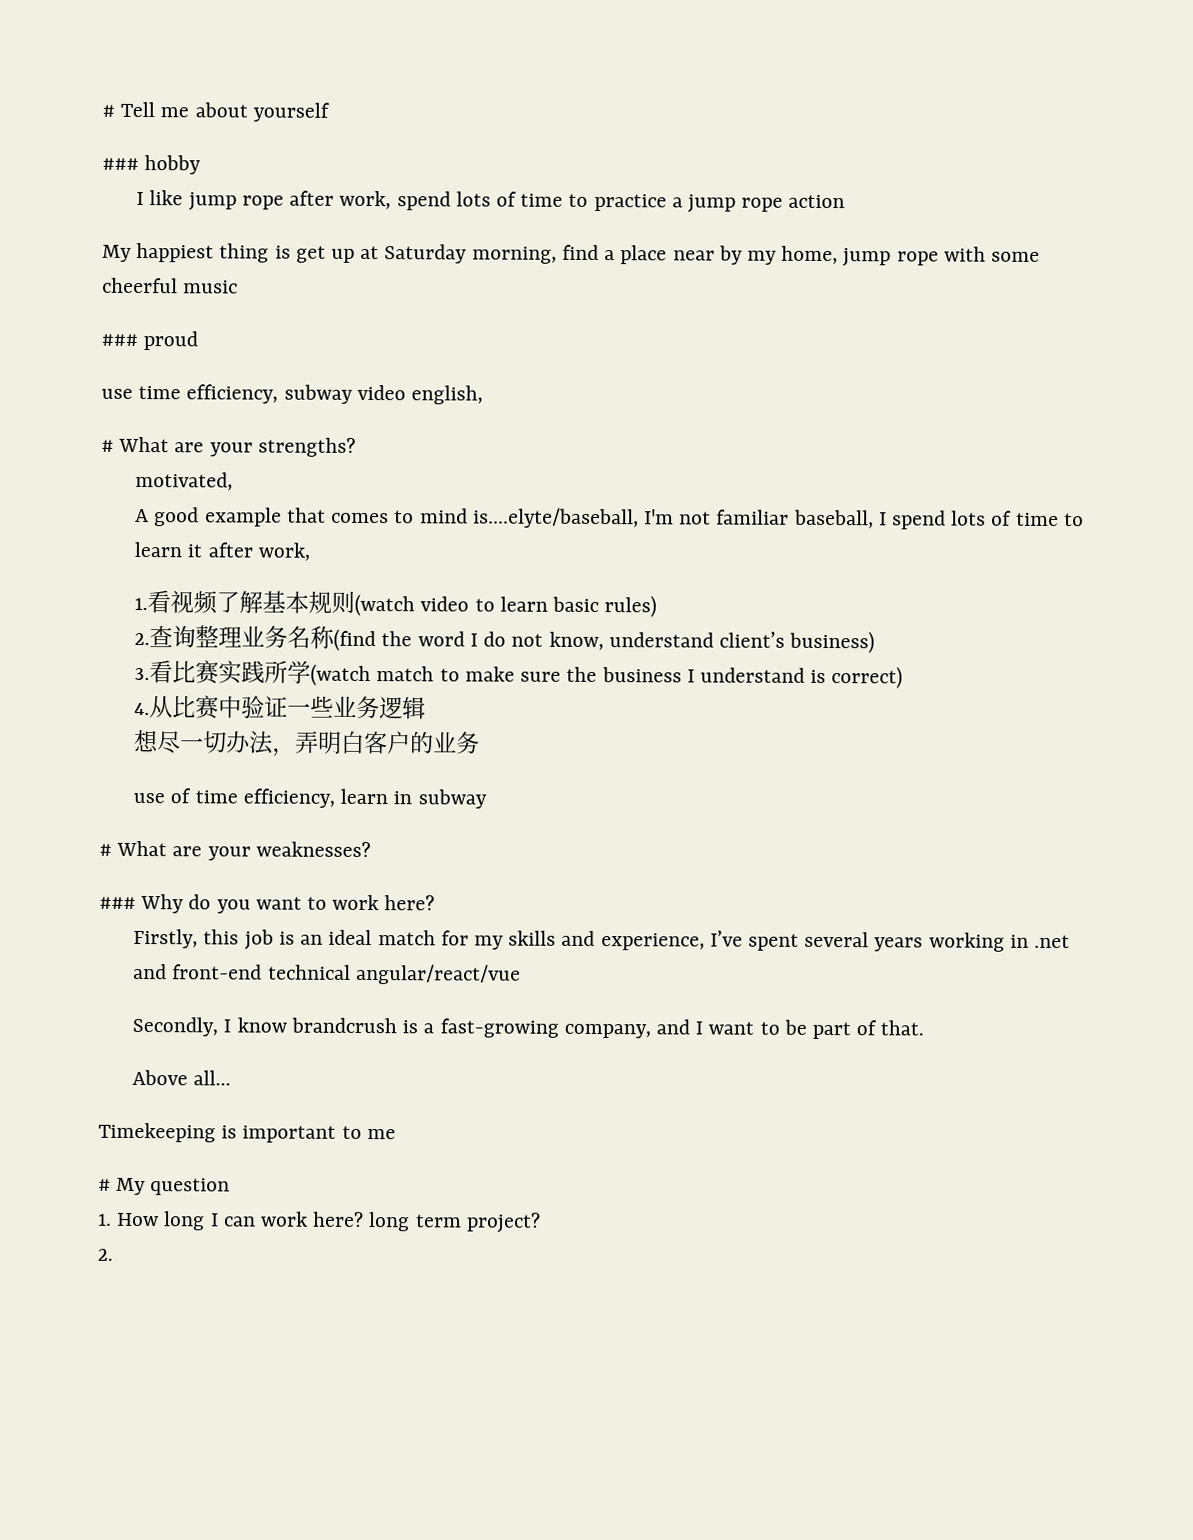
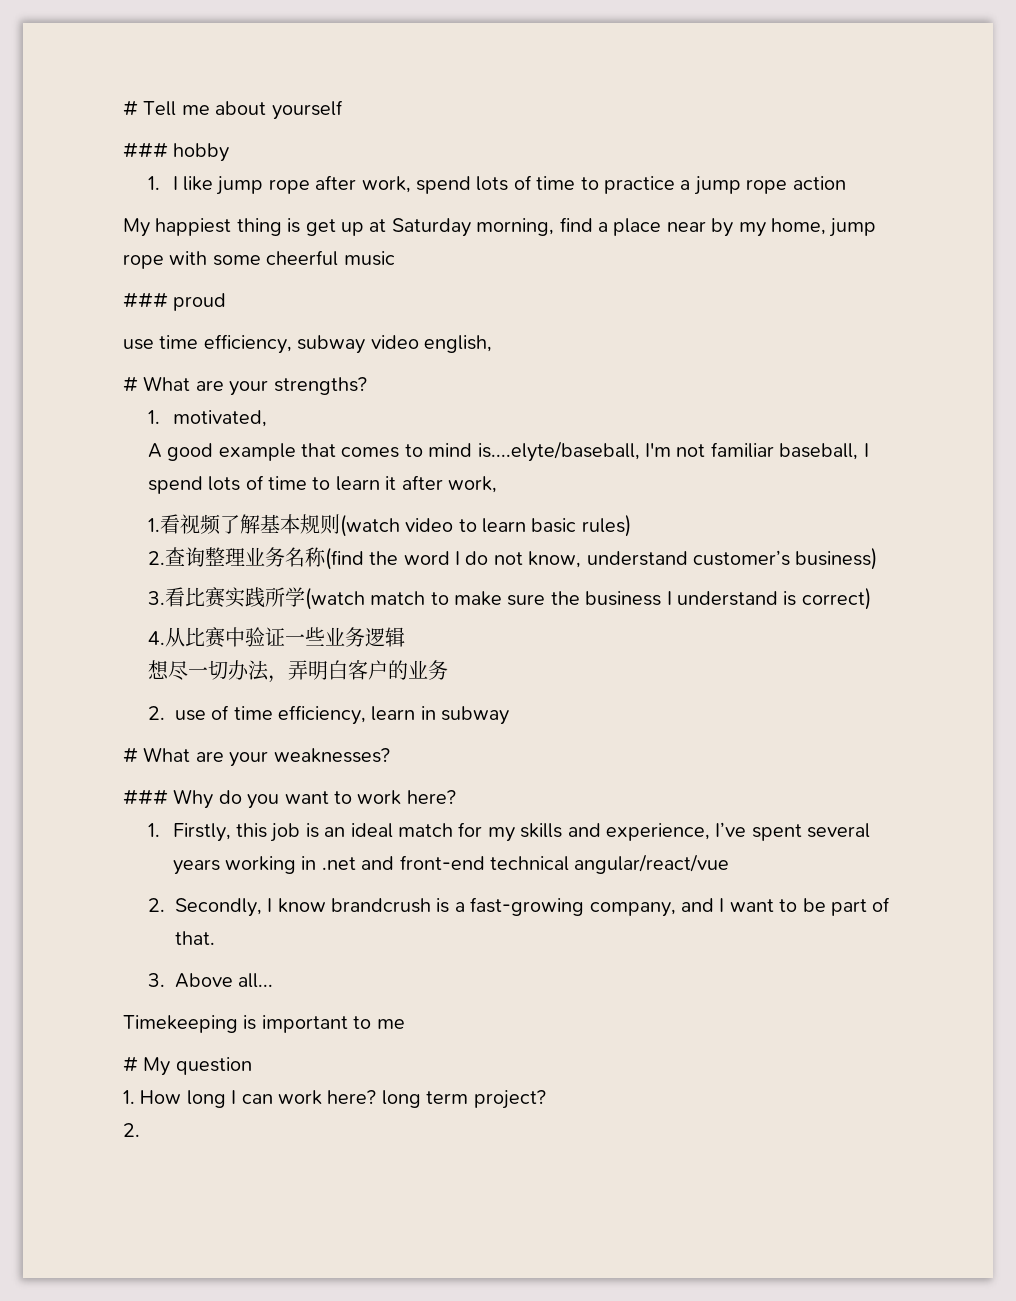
(202, 165) none -> [147,176,160,190] 1.
(356, 447) none -> [147,410,160,424] 1.
[718,631,785,648] client’s -> [693,550,791,566] customer’s
(481, 743) none -> [147,706,165,720] 2.
(436, 903) none -> [147,823,160,837] 1.
(521, 974) none -> [147,898,165,912] 2.
(925, 1028) none -> [147,973,165,987] 3.

